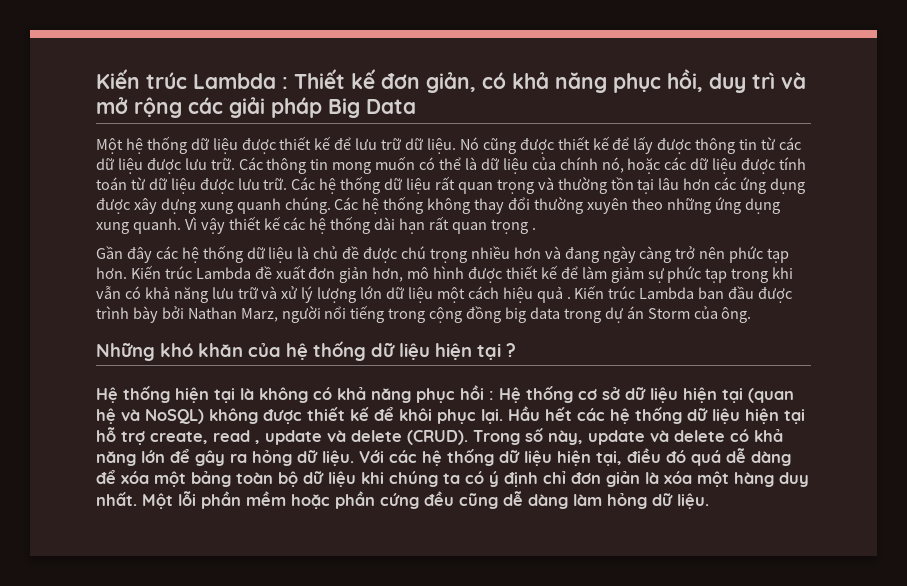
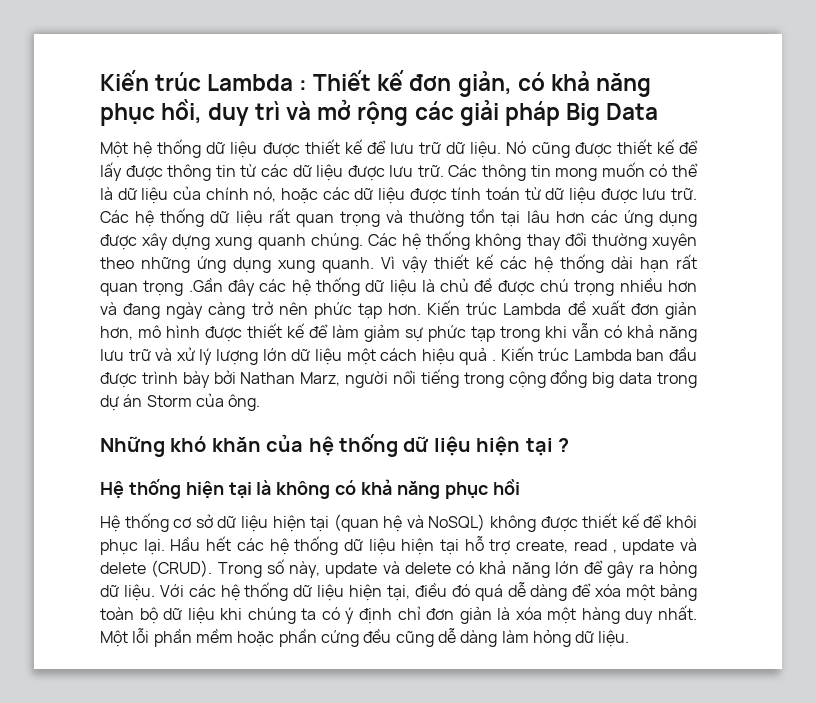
[531,228,536,230] [96,246,123,259] . // Gần -> [188,278,223,292] .Gần
[489,391,494,400] : -> (520, 487) //

